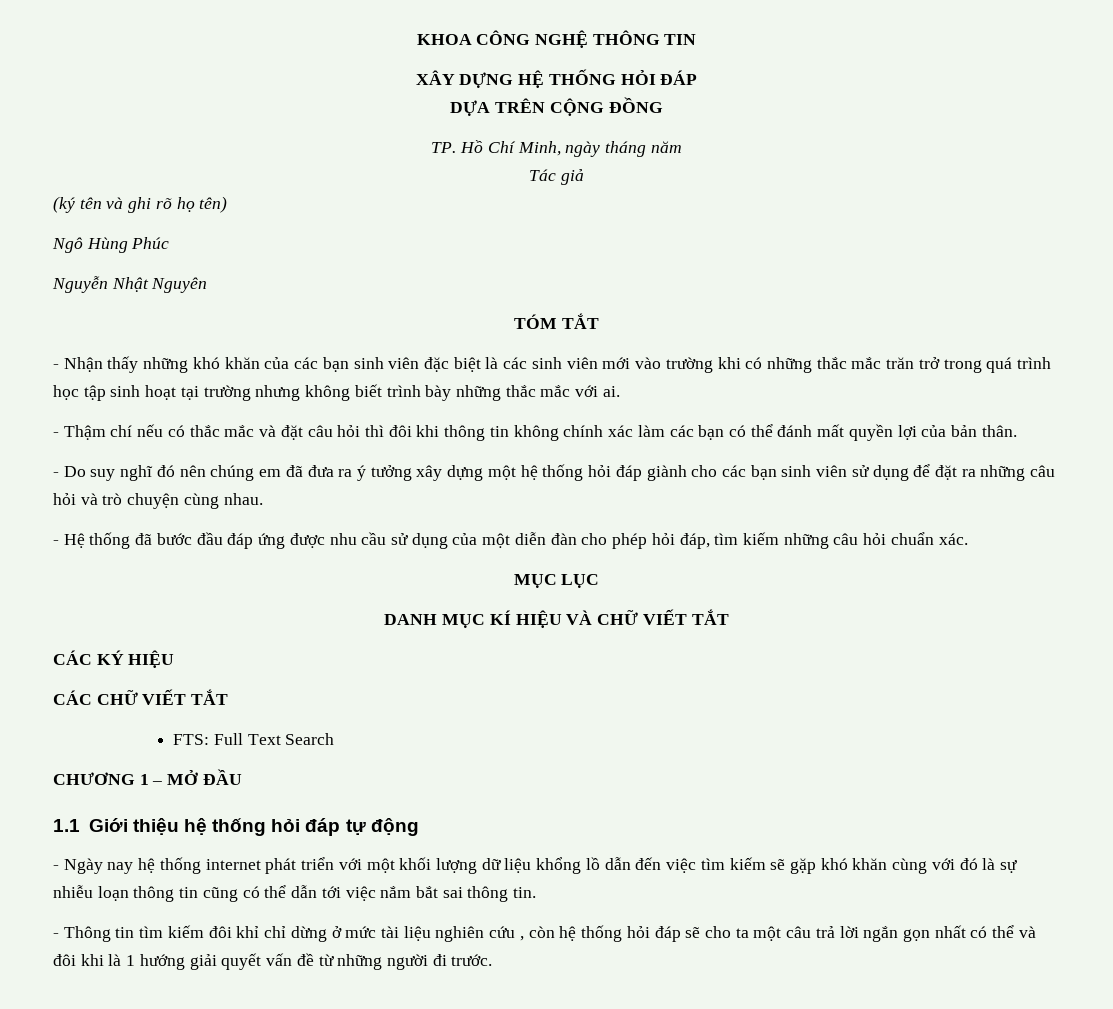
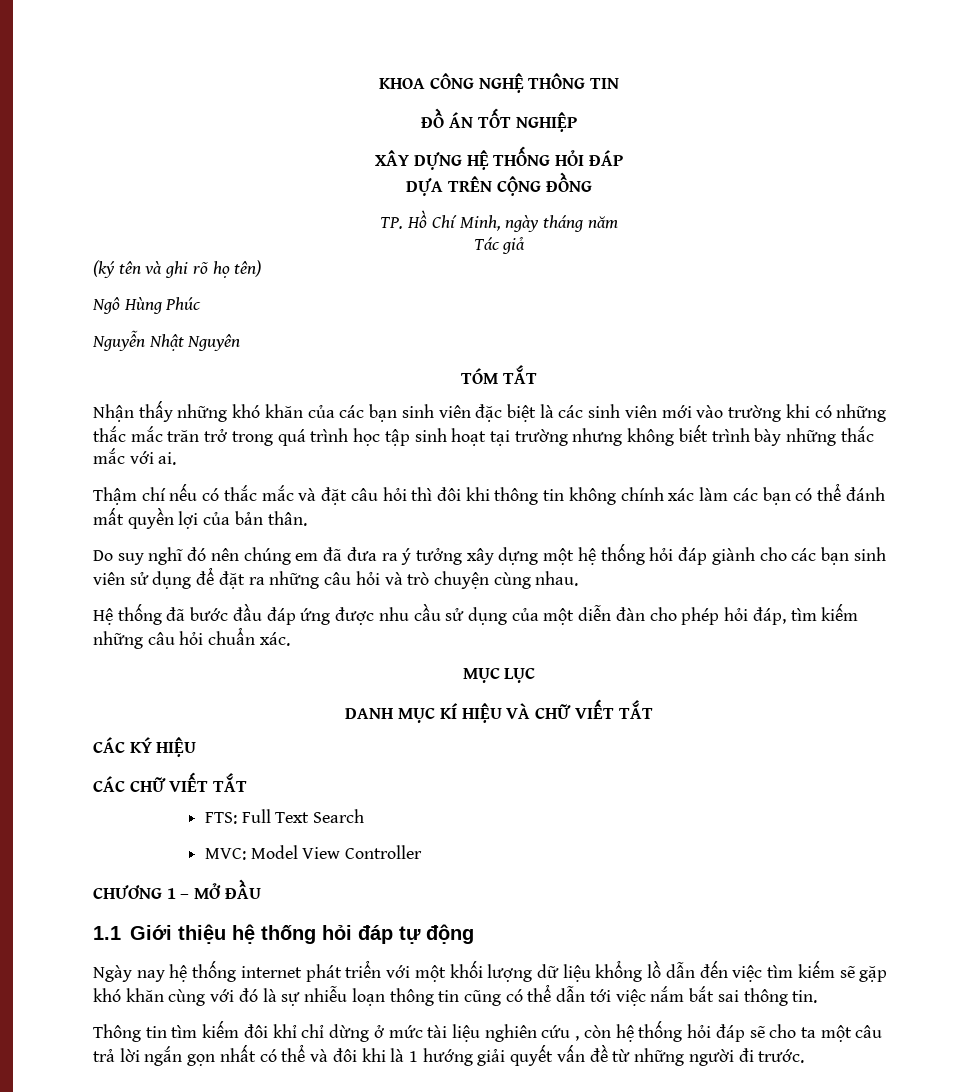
(697, 39) none -> [421,108,577,132] // ĐỒ ÁN TỐT NGHIỆP
[53,364,59,369] - -> (537, 374) none
[53,432,59,437] - -> (177, 458) none
[53,472,59,477] - -> (307, 518) none
[53,540,59,545] - -> (579, 578) none
(335, 739) none -> [204,845,422,860] // MVC: Model View Controller
[53,865,59,870] - -> (474, 934) none
[53,933,59,938] - -> (818, 996) none

